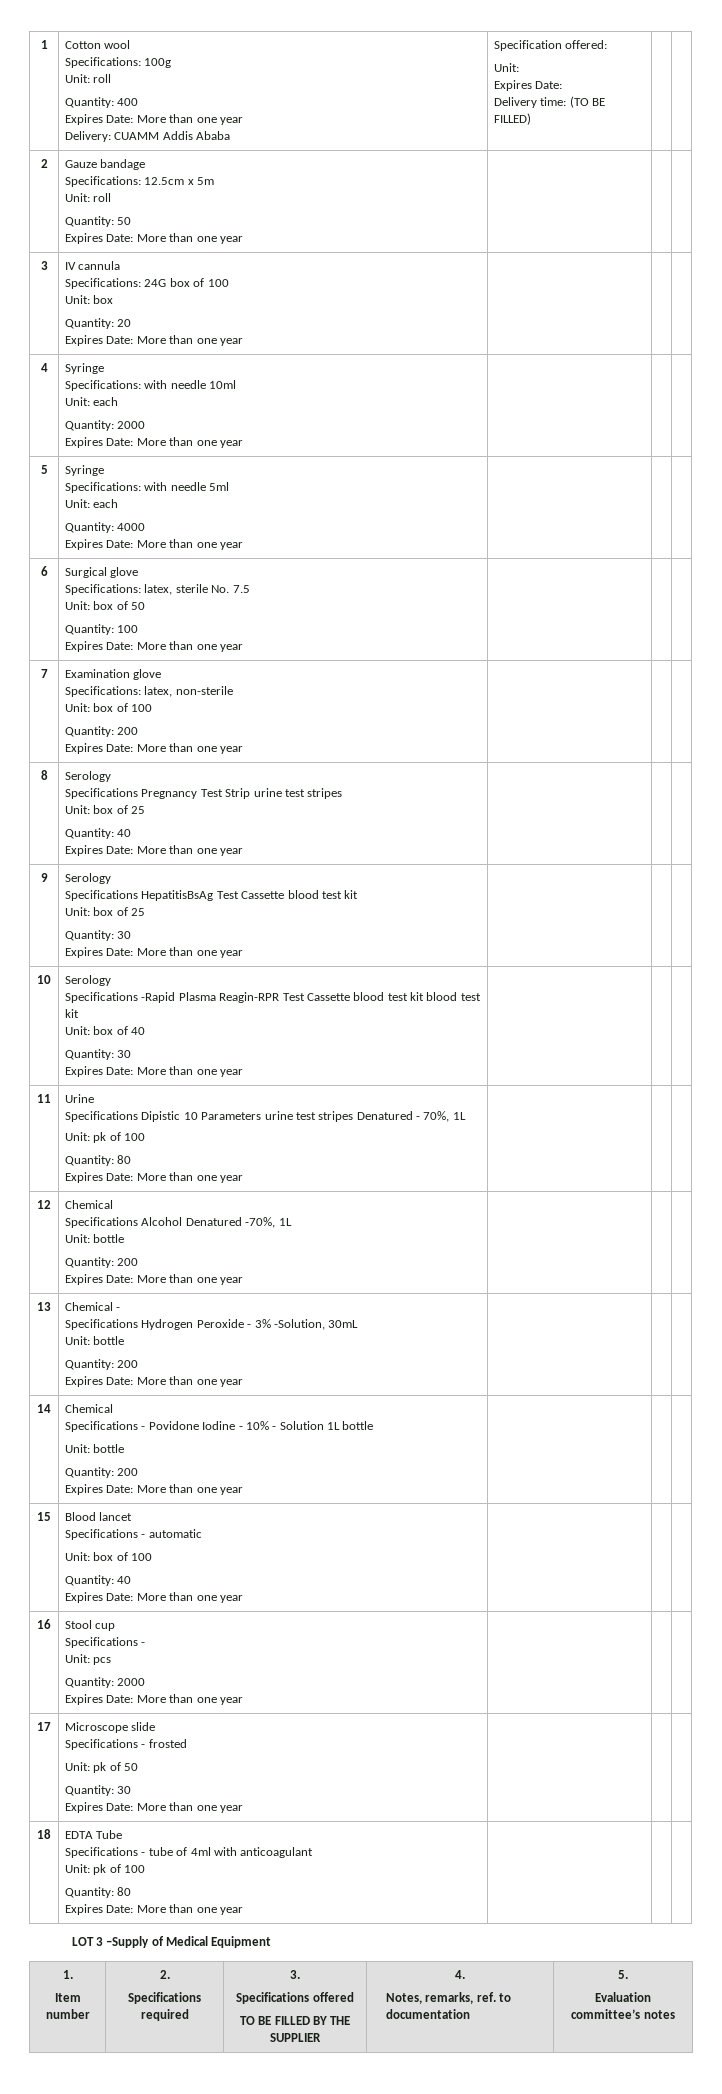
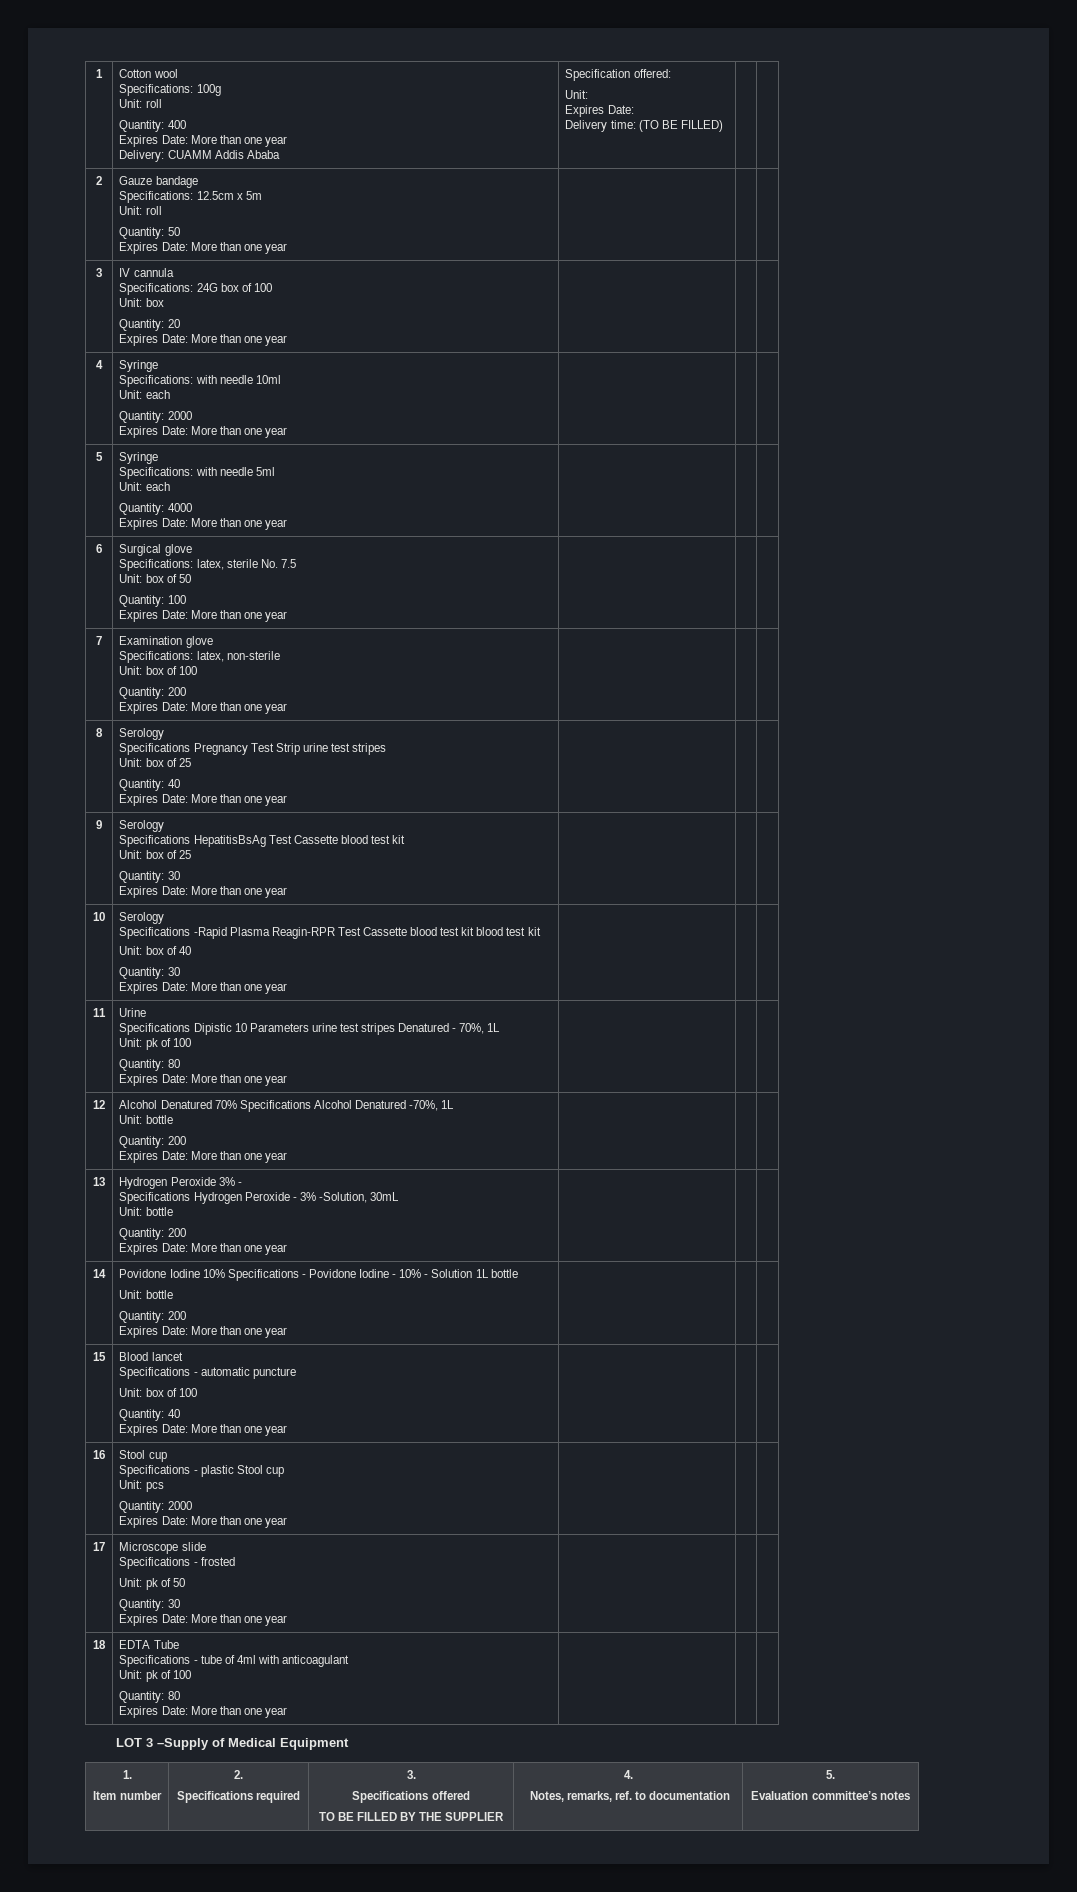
[65,1200,114,1209] Chemical // -> [119,1100,237,1109] Alcohol Denatured 70%
[65,1302,114,1311] Chemical -> [119,1177,235,1189] Hydrogen Peroxide 3%
[65,1404,114,1413] Chemical // -> [119,1269,225,1278] Povidone Iodine 10%
(202, 1533) none -> [252,1367,296,1379] puncture
(146, 1644) none -> [200,1465,284,1477] plastic Stool cup

